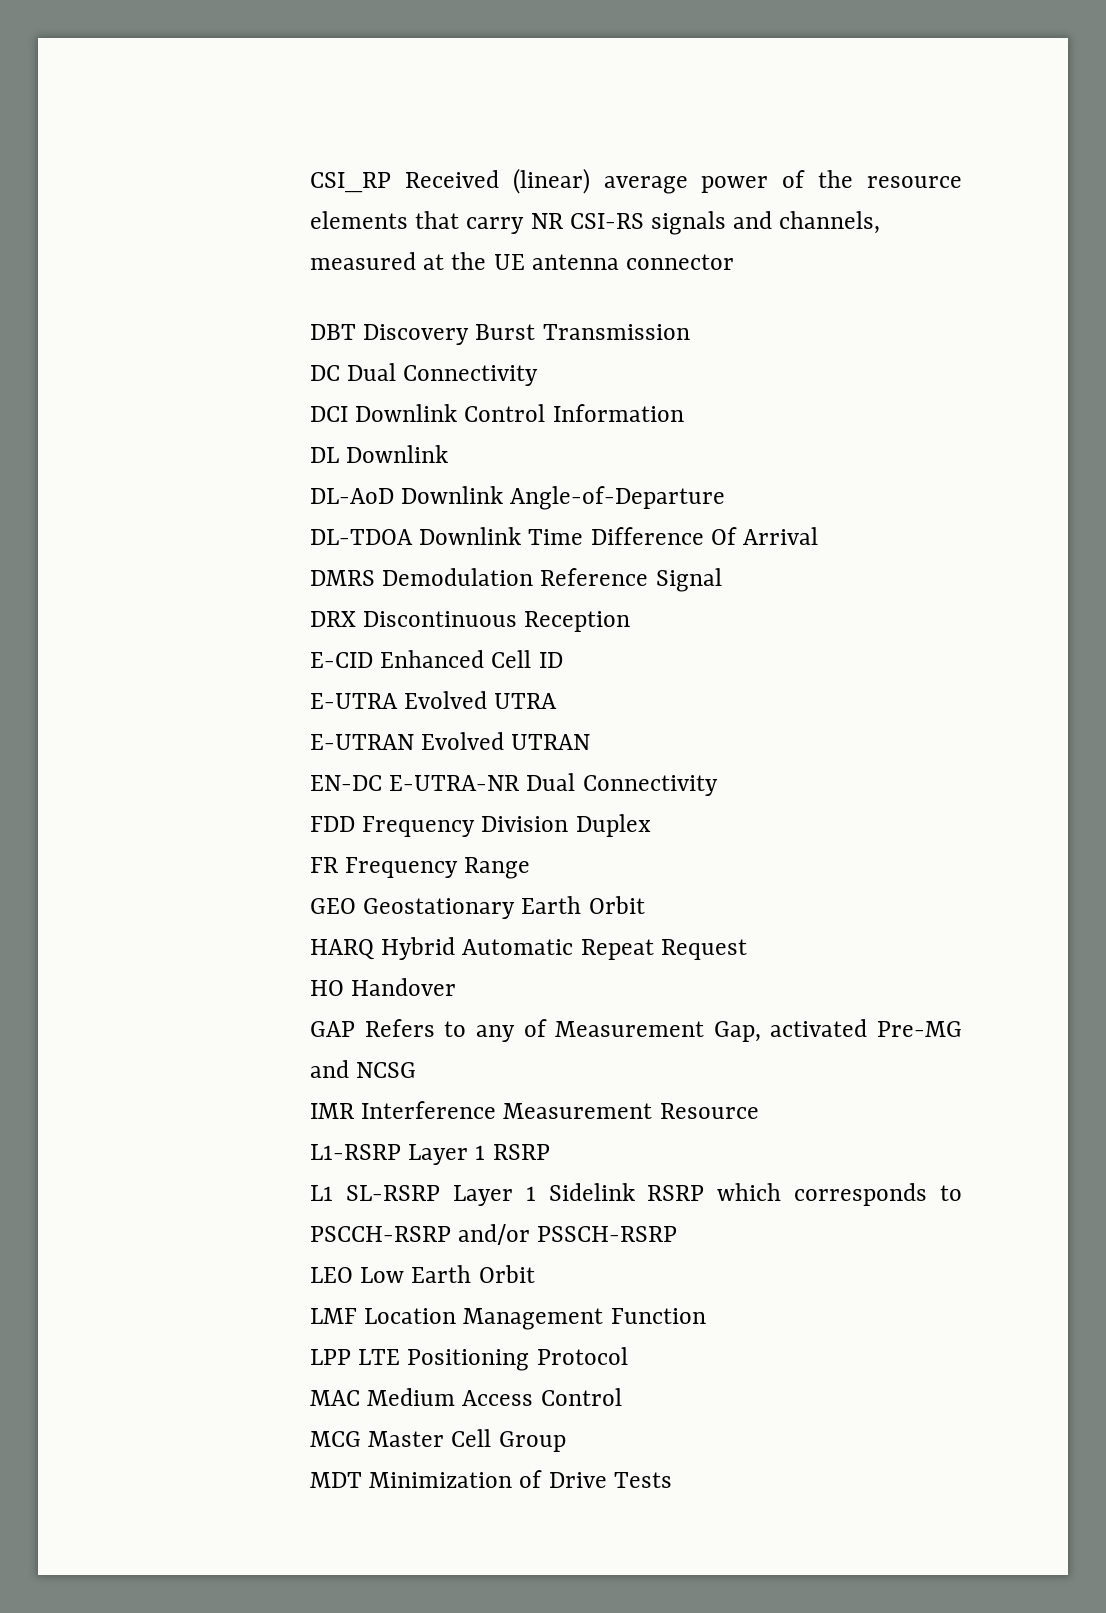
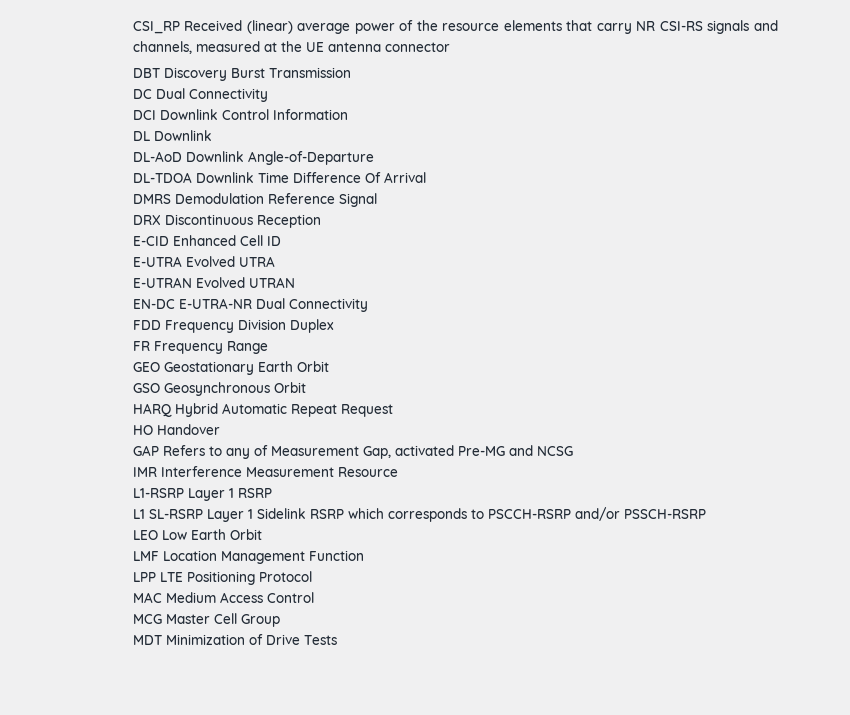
(645, 905) none -> [132,382,306,396] // GSO Geosynchronous Orbit

